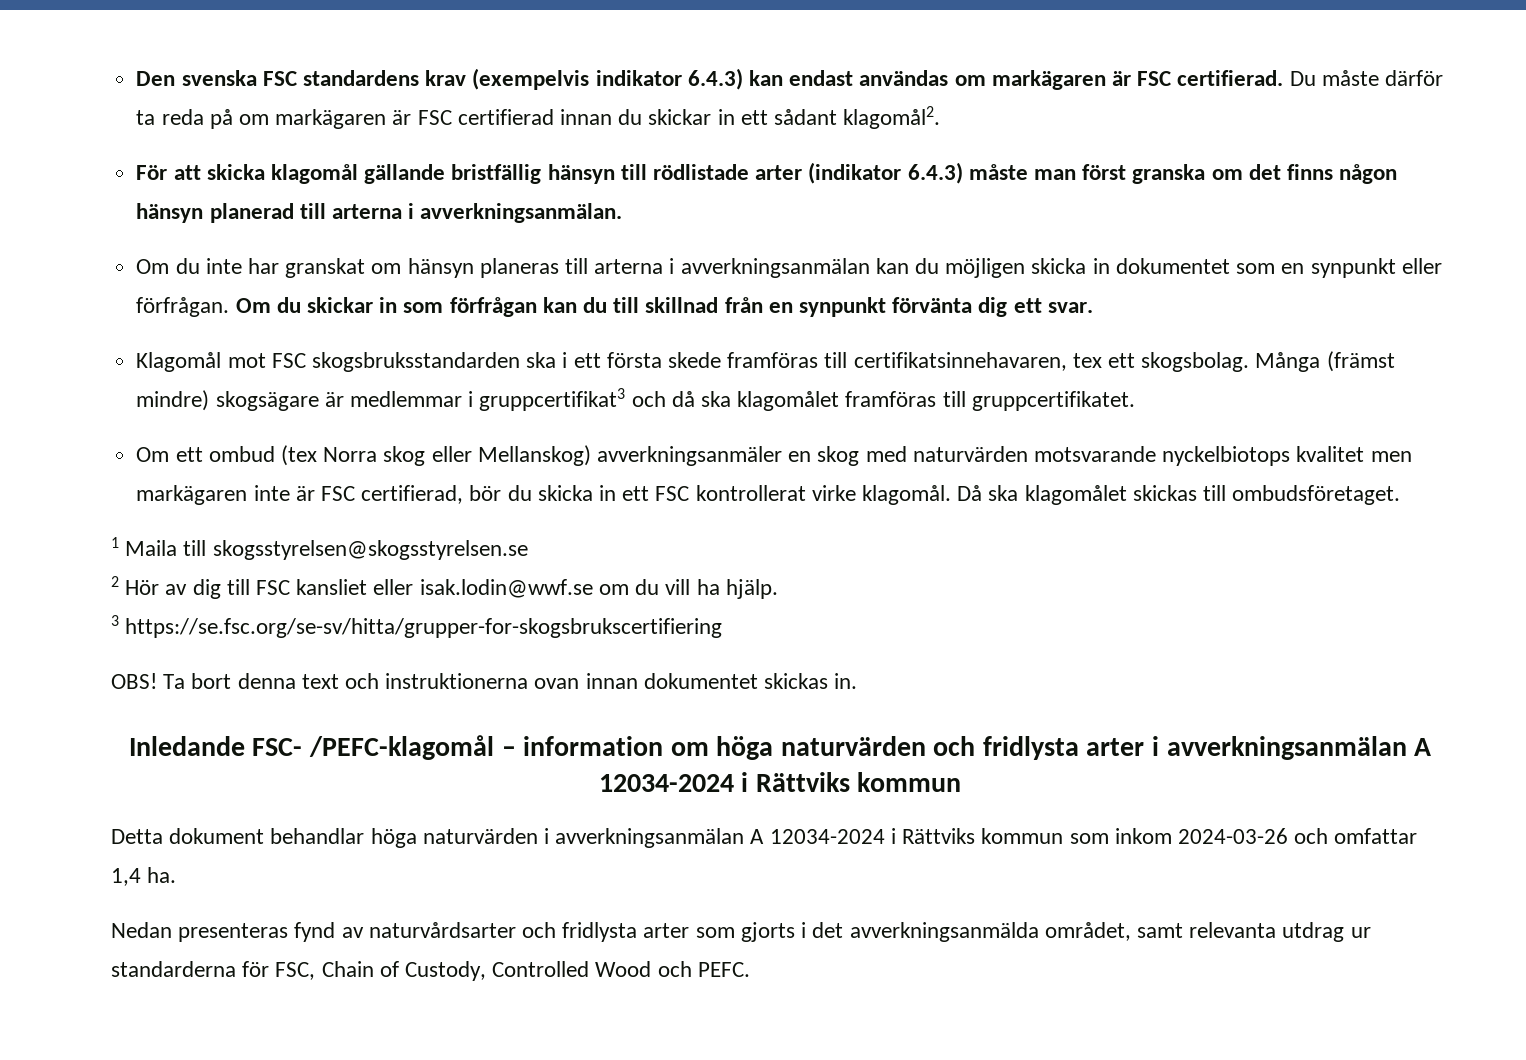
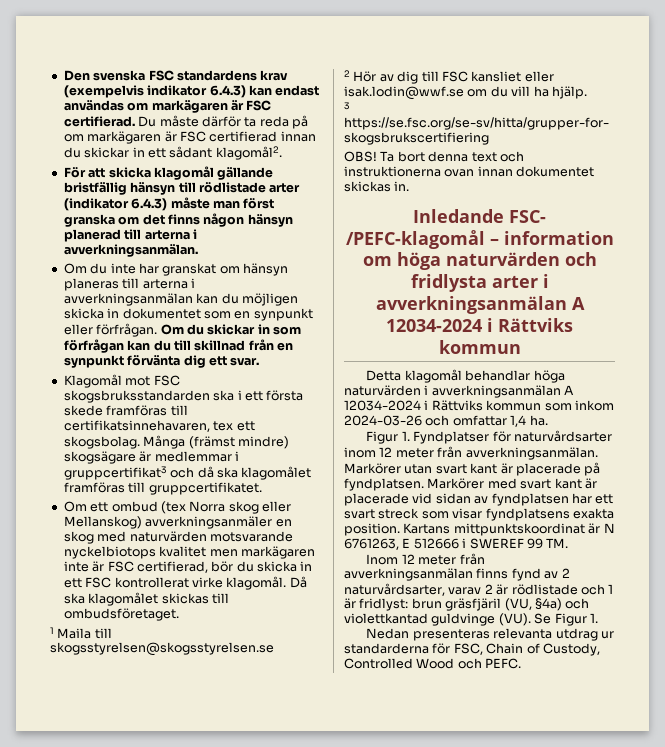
[169,828,265,844] dokument -> [404,369,462,383] klagomål
[111,922,1183,942] Nedan presenteras fynd av naturvårdsarter och fridlysta arter som gjorts i det avverkningsanmälda området, samt -> [366,430,612,444] [344,446,598,460] [344,462,601,476] [344,478,597,491] [344,493,614,506] [344,508,614,521] [344,523,615,536] [344,538,569,550] [366,553,485,565] [344,568,570,581] [344,583,614,596] [344,598,590,611] [344,613,598,626] [366,628,490,641] Figur 1. Fyndplatser för naturvårdsarter inom 12 meter från avverkningsanmälan. Markörer utan svart kant är placerade på fyndplatsen. Markörer med svart kant är placerade vid sidan av fyndplatsen har ett svart streck som visar fyndplatsens exakta position. Kartans mittpunktskoordinat är N 6761263, E 512666 i SWEREF 99 TM. // Inom 12 meter från avverkningsanmälan finns fynd av 2 naturvårdsarter, varav 2 är rödlistade och 1 är fridlyst: brun gräsfjäril (VU, §4a) och violettkantad guldvinge (VU). Se Figur 1. // Nedan presenteras

